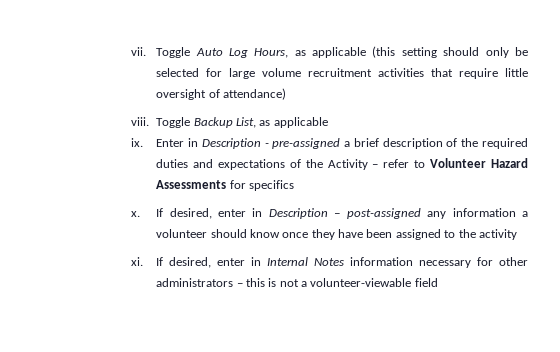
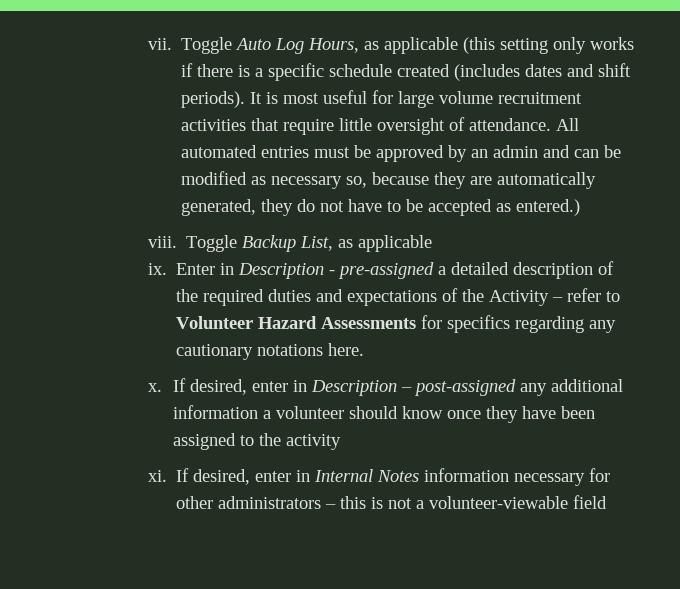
[443,47,529,58] [156,68,200,77] should only be selected -> [552,37,634,54] [180,63,631,81] [180,90,367,108] only works if there is a specific schedule created (includes dates and shift periods). It is most useful
[222,88,286,100] attendance) -> [468,118,579,131] [180,145,621,162] [180,171,596,189] [180,199,580,216] attendance. All automated entries must be approved by an admin and can be modified as necessary so, because they are automatically generated, they do not have to be accepted as entered.)
[353,138,379,147] brief -> [450,262,509,275] detailed
(294, 185) none -> [514,316,616,333] [175,343,364,360] regarding any cautionary notations here.
(447, 215) none -> [551,379,624,392] additional

